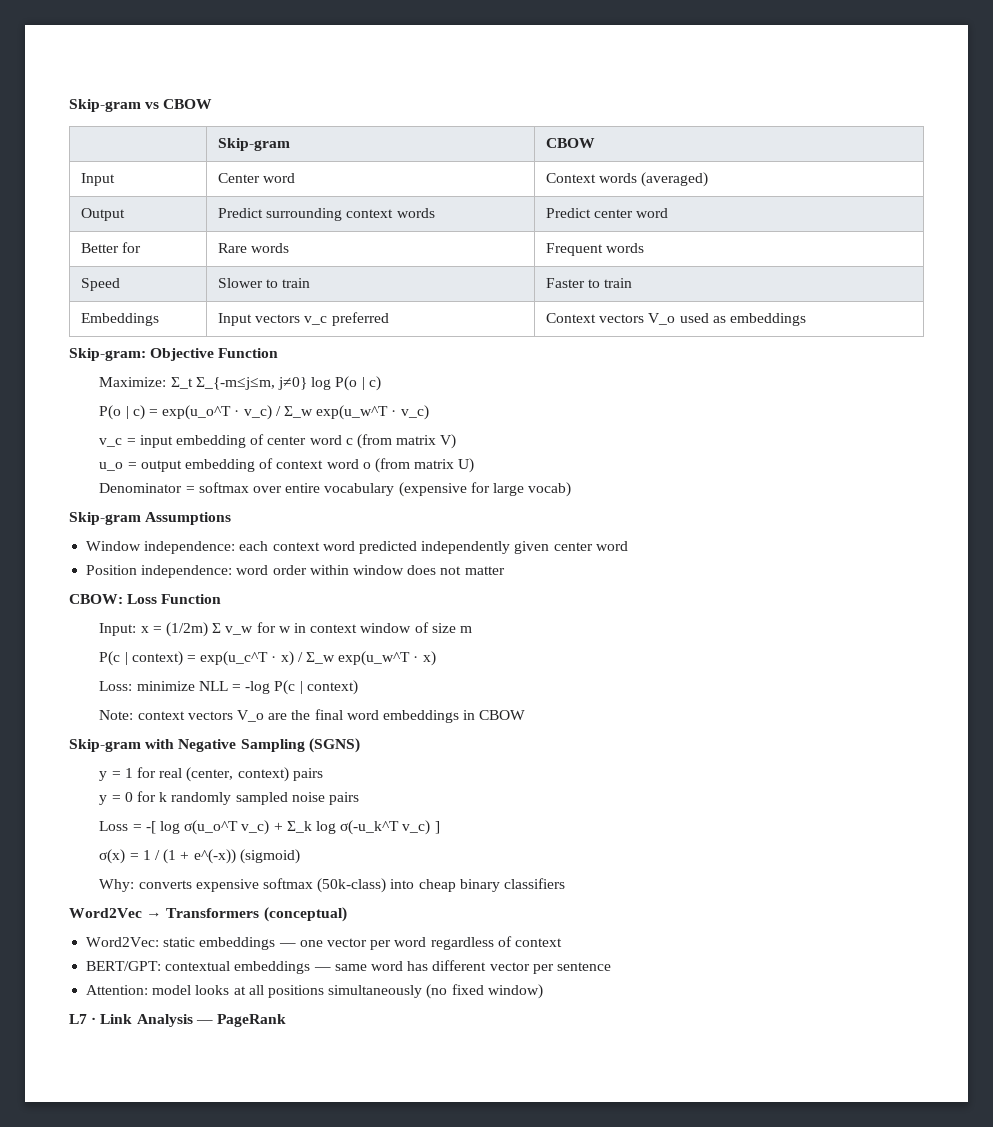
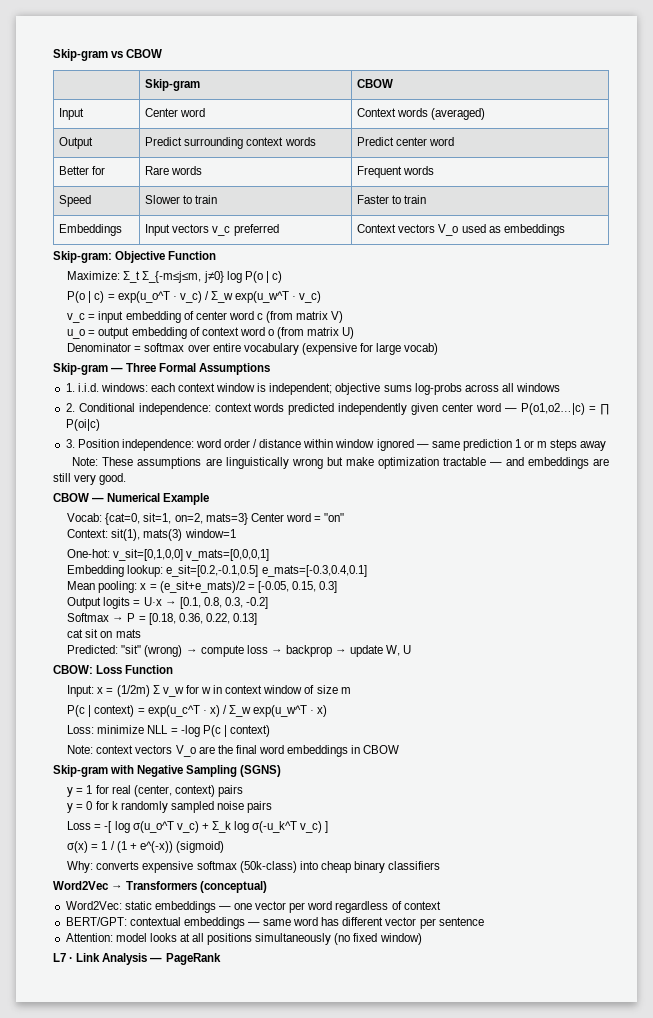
[145,512,232,525] [86,541,355,554] Assumptions // Window independence: each context word -> [111,363,271,375] [65,383,561,395] [65,403,285,415] — Three Formal Assumptions // 1. i.i.d. windows: each context window is independent; objective sums log-probs across all windows // 2. Conditional independence: context words
[86,565,505,578] // Position independence: word order within window does not matter -> [505,403,609,415] [65,419,100,431] [65,439,607,451] [72,457,609,469] [53,473,127,485] [53,493,210,505] [67,513,345,525] [67,529,236,541] [67,549,270,561] [67,565,367,577] [67,581,338,593] [67,597,269,609] [67,613,257,625] [67,629,141,638] [67,645,412,657] — P(o1,o2…|c) = ∏ P(oi|c) // 3. Position independence: word order / distance within window ignored — same prediction 1 or m steps away // Note: These assumptions are linguistically wrong but make optimization tractable — and embeddings are still very good. // CBOW — Numerical Example // Vocab: {cat=0, sit=1, on=2, mats=3} Center word = "on" // Context: sit(1), mats(3) window=1 // One-hot: v_sit=[0,1,0,0] v_mats=[0,0,0,1] // Embedding lookup: e_sit=[0.2,-0.1,0.5] e_mats=[-0.3,0.4,0.1] // Mean pooling: x = (e_sit+e_mats)/2 = [-0.05, 0.15, 0.3] // Output logits = U·x → [0.1, 0.8, 0.3, -0.2] // Softmax → P = [0.18, 0.36, 0.22, 0.13] // cat sit on mats // Predicted: "sit" (wrong) → compute loss → backprop → update W, U

